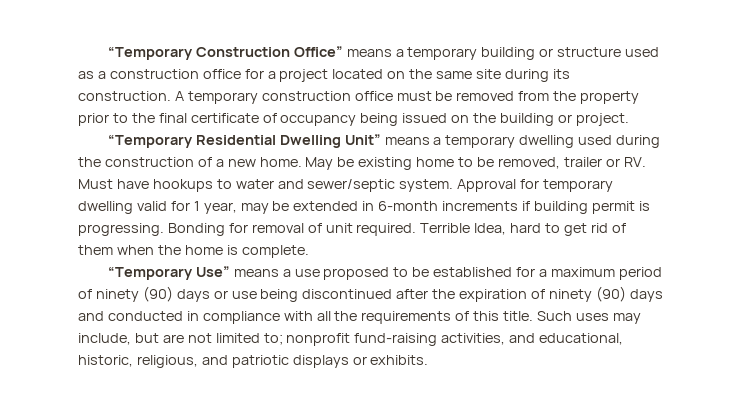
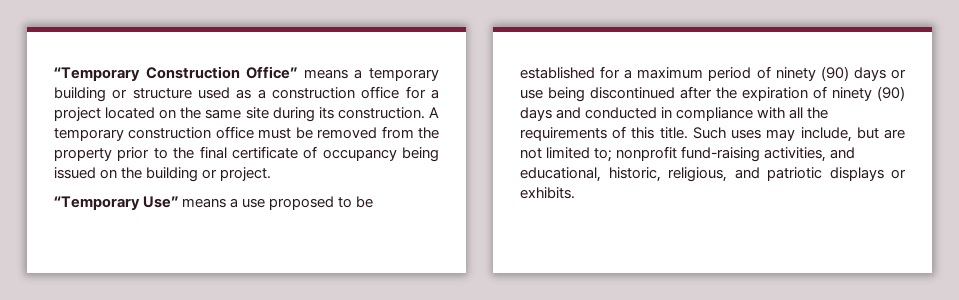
[107,134,661,148] [78,157,646,170] [78,179,614,192] [78,201,650,214] [78,223,626,236] [78,245,309,258] // “Temporary Residential Dwelling Unit” means a temporary dwelling used during the construction of a new home. May be existing home to be removed, trailer or RV. Must have hookups to water and sewer/septic system. Approval for temporary dwelling valid for 1 year, may be extended in 6-month increments if building permit is progressing. Bonding for removal of unit required. Terrible Idea, hard to get rid of them when the home is complete. -> (272, 174) none

